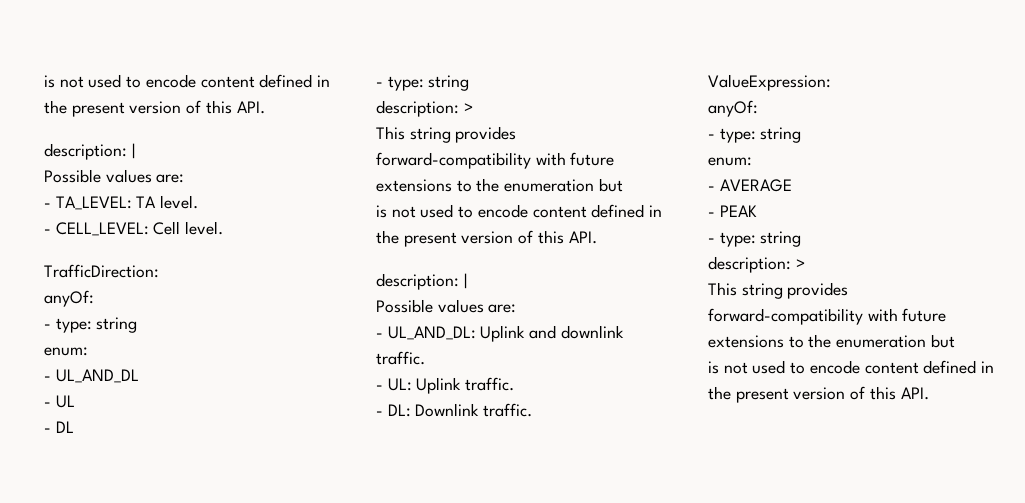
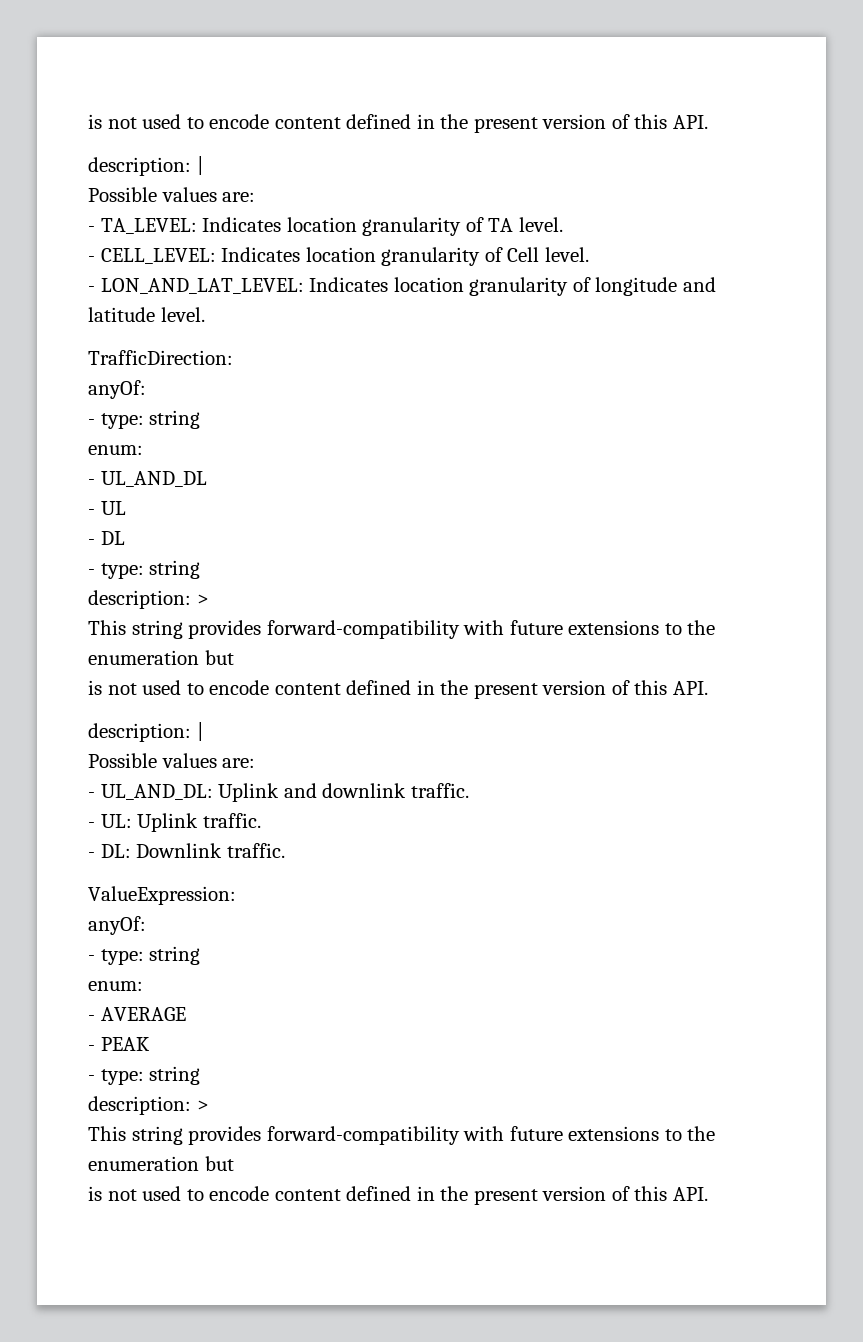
(132, 203) none -> [202,217,484,236] Indicates location granularity of
[153,221,181,235] Cell -> [221,247,589,266] [88,277,716,296] [88,307,155,322] Indicates location granularity of Cell level. // - LON_AND_LAT_LEVEL: Indicates location granularity of longitude and latitude

